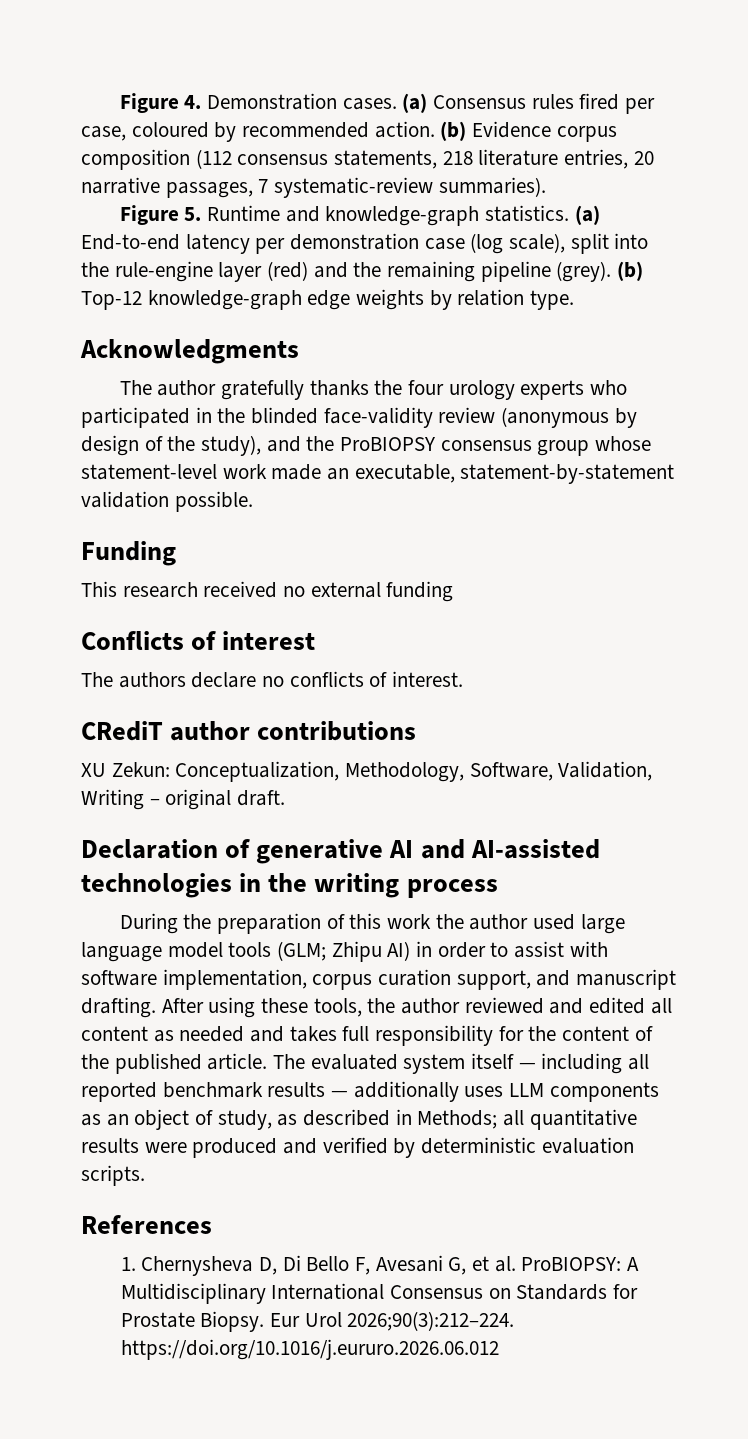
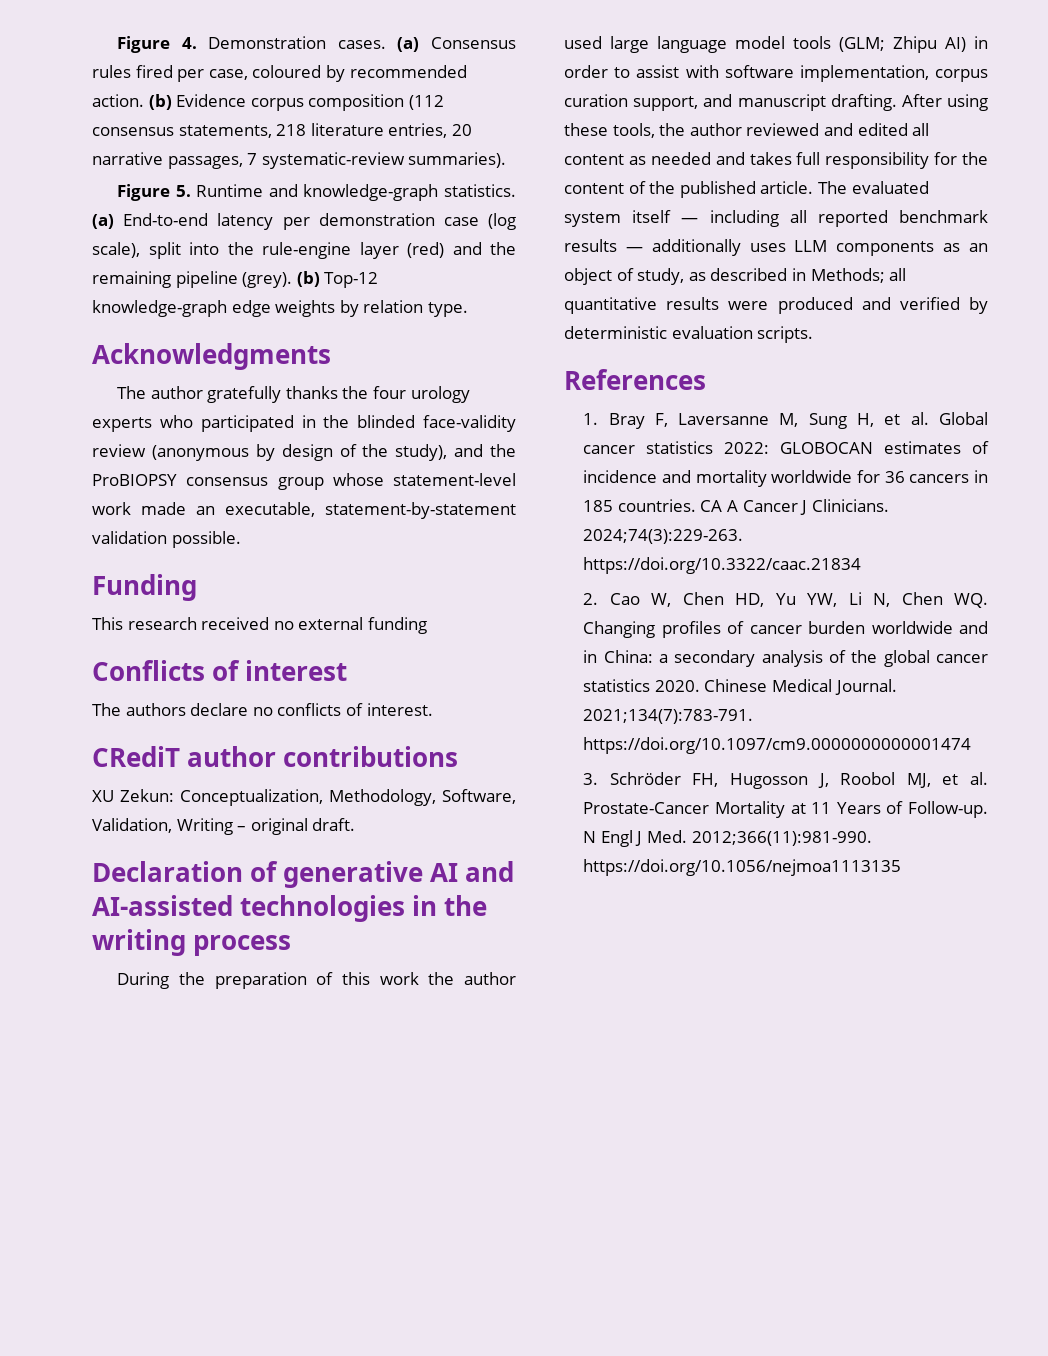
[141,1255,639,1276] [120,1283,638,1304] [120,1311,515,1332] [120,1339,499,1360] Chernysheva D, Di Bello F, Avesani G, et al. ProBIOPSY: A Multidisciplinary International Consensus on Standards for Prostate Biopsy. Eur Urol 2026;90(3):212–224. https://doi.org/10.1016/j.eururo.2026.06.012 -> [608,412,988,429] [583,441,989,454] [583,470,988,487] [583,499,889,515] [583,529,744,544] [583,557,862,574] [583,592,988,608] [583,621,988,638] [583,650,988,667] [583,679,897,695] [583,709,754,724] [583,737,972,754] [583,772,988,789] [583,801,988,818] [583,830,872,847] [583,859,902,876] Bray F, Laversanne M, Sung H, et al. Global cancer statistics 2022: GLOBOCAN estimates of incidence and mortality worldwide for 36 cancers in 185 countries. CA A Cancer J Clinicians. 2024;74(3):229-263. https://doi.org/10.3322/caac.21834 // 2. Cao W, Chen HD, Yu YW, Li N, Chen WQ. Changing profiles of cancer burden worldwide and in China: a secondary analysis of the global cancer statistics 2020. Chinese Medical Journal. 2021;134(7):783-791. https://doi.org/10.1097/cm9.0000000000001474 // 3. Schröder FH, Hugosson J, Roobol MJ, et al. Prostate-Cancer Mortality at 11 Years of Follow-up. N Engl J Med. 2012;366(11):981-990. https://doi.org/10.1056/nejmoa1113135

